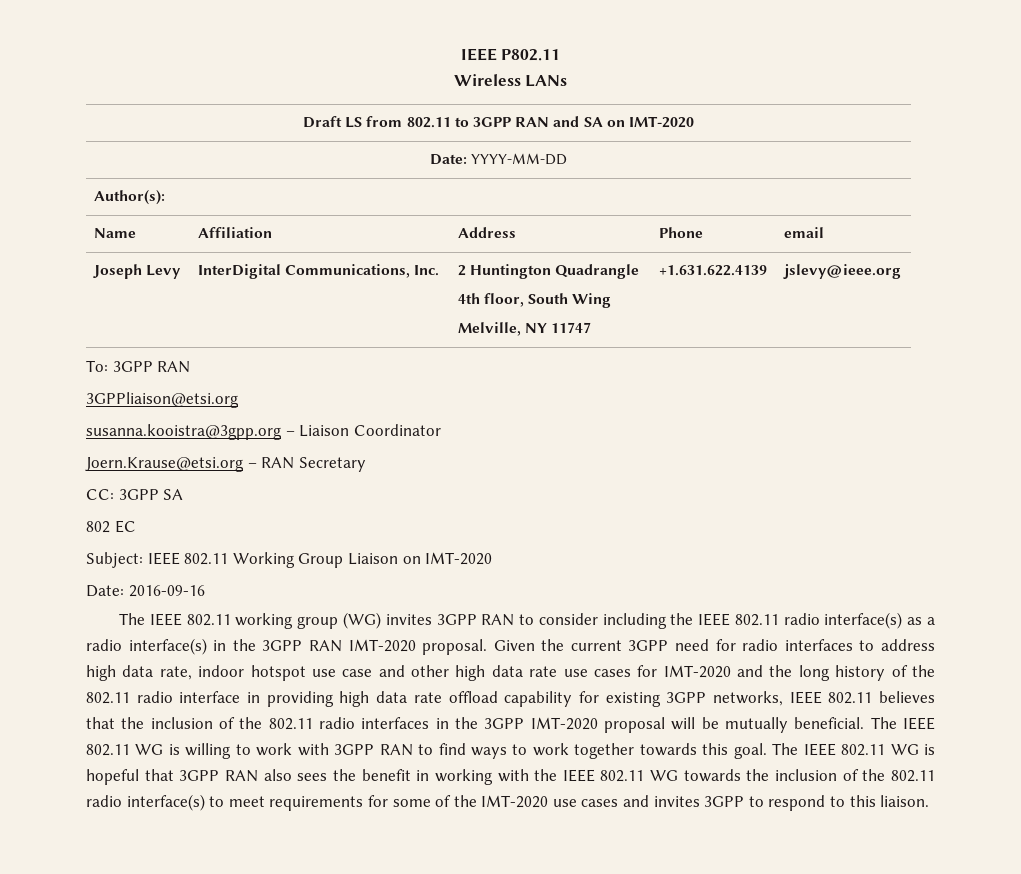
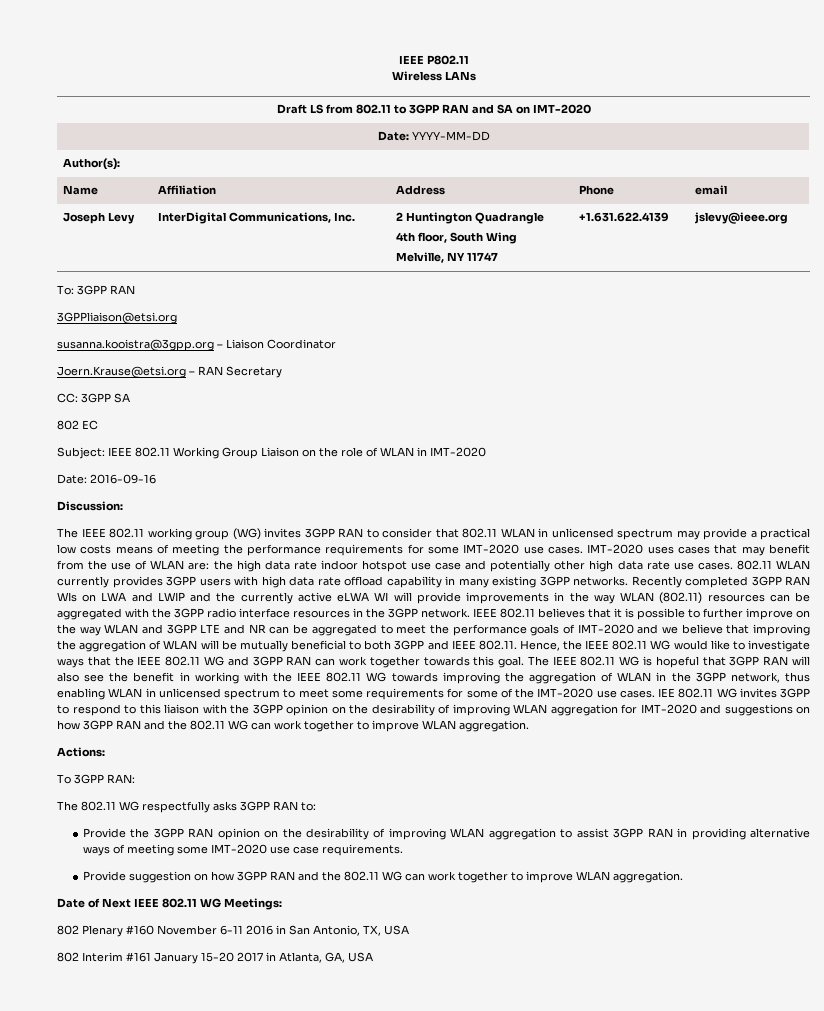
(421, 560) none -> [319,447,427,457] the role of WLAN in
(205, 591) none -> [57,501,123,511] // Discussion:
[602,612,935,629] [86,638,936,655] [86,665,192,681] including the IEEE 802.11 radio interface(s) as a radio interface(s) in the 3GPP RAN IMT-2020 proposal. Given the current 3GPP need for radio interfaces to address high data rate, -> [435,528,810,540] [57,544,811,556] [57,560,317,572] that 802.11 WLAN in unlicensed spectrum may provide a practical low costs means of meeting the performance requirements for some IMT-2020 use cases. IMT-2020 uses cases that may benefit from the use of WLAN are: the high data rate
(405, 671) none -> [490,560,551,572] potentially
[593,665,935,681] [86,691,334,707] cases for IMT-2020 and the long history of the 802.11 radio interface in providing -> [697,560,810,570] [57,576,258,588] cases. 802.11 WLAN currently provides 3GPP users with
[578,691,935,707] [86,717,936,733] [86,743,528,759] for existing 3GPP networks, IEEE 802.11 believes that the inclusion of the 802.11 radio interfaces in the 3GPP IMT-2020 proposal will be mutually beneficial. The IEEE 802.11 WG is willing to work with 3GPP RAN to find ways to -> [445,576,810,588] [57,592,810,604] [57,608,810,620] [57,624,810,636] [57,640,810,652] [57,656,336,668] in many existing 3GPP networks. Recently completed 3GPP RAN WIs on LWA and LWIP and the currently active eLWA WI will provide improvements in the way WLAN (802.11) resources can be aggregated with the 3GPP radio interface resources in the 3GPP network. IEEE 802.11 believes that it is possible to further improve on the way WLAN and 3GPP LTE and NR can be aggregated to meet the performance goals of IMT-2020 and we believe that improving the aggregation of WLAN will be mutually beneficial to both 3GPP and IEEE 802.11. Hence, the IEEE 802.11 WG would like to investigate ways that the IEEE 802.11 WG and 3GPP RAN can
[263,769,328,781] also sees -> [791,656,810,665] [57,672,105,682] will also see
[746,769,935,782] [86,794,265,811] the inclusion of the 802.11 radio interface(s) to meet -> [442,672,810,684] [57,688,363,700] improving the aggregation of WLAN in the 3GPP network, thus enabling WLAN in unlicensed spectrum to meet some
[581,795,650,807] cases and -> [619,688,737,698] cases. IEE 802.11 WG
[880,795,930,807] liaison. -> [164,704,810,716] [57,720,529,732] [57,747,105,757] [57,774,135,784] [57,801,316,813] [82,828,810,840] [82,844,403,856] [82,871,683,883] [57,898,282,910] [57,925,409,937] [57,952,373,964] liaison with the 3GPP opinion on the desirability of improving WLAN aggregation for IMT-2020 and suggestions on how 3GPP RAN and the 802.11 WG can work together to improve WLAN aggregation. // Actions: // To 3GPP RAN: // The 802.11 WG respectfully asks 3GPP RAN to: // Provide the 3GPP RAN opinion on the desirability of improving WLAN aggregation to assist 3GPP RAN in providing alternative ways of meeting some IMT-2020 use case requirements. // Provide suggestion on how 3GPP RAN and the 802.11 WG can work together to improve WLAN aggregation. // Date of Next IEEE 802.11 WG Meetings: // 802 Plenary #160 November 6-11 2016 in San Antonio, TX, USA // 802 Interim #161 January 15-20 2017 in Atlanta, GA, USA

